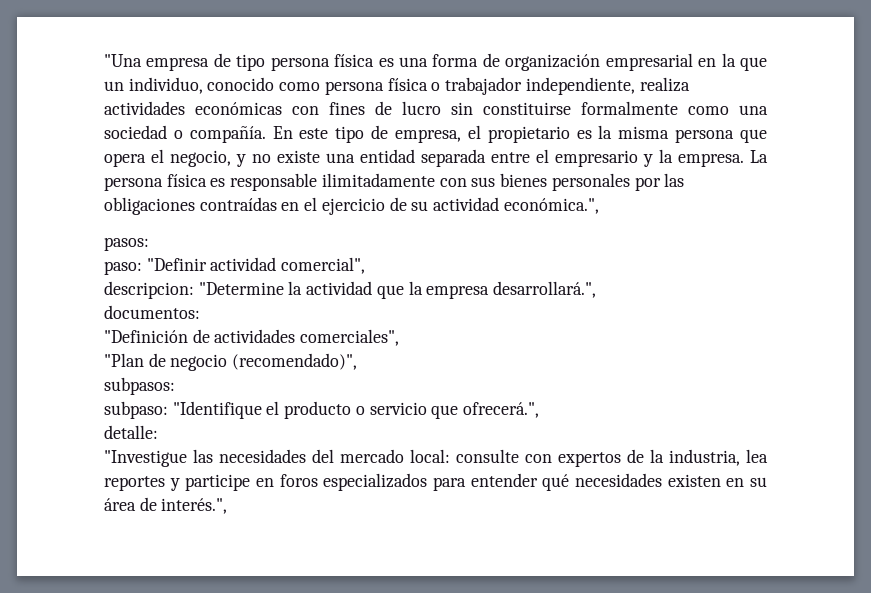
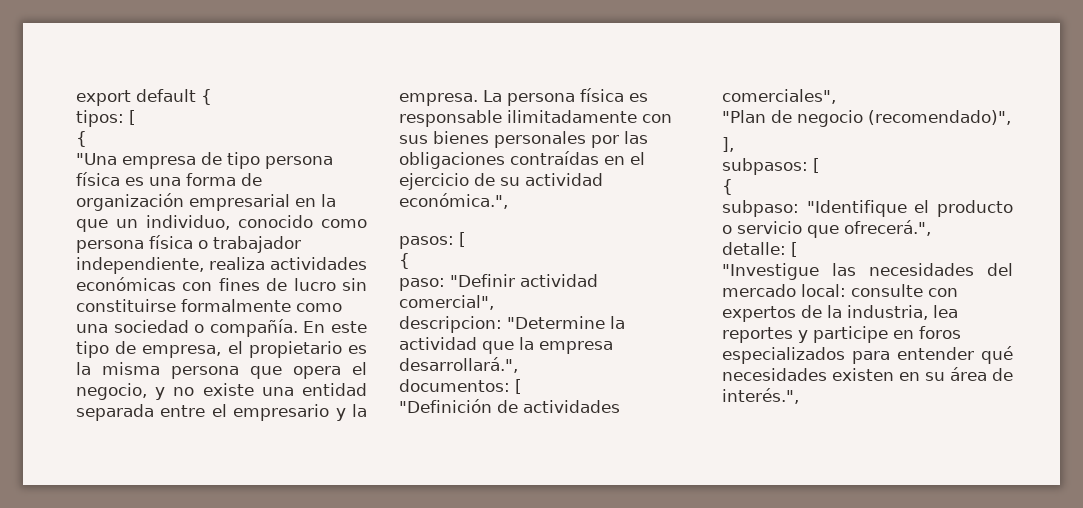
(104, 60) none -> [76,89,212,106] [76,110,136,127] [76,131,87,147] export default { // tipos: [ // { //
(149, 244) none -> [459,232,466,247] [399,253,410,269] [ // {
(200, 312) none -> [515,379,522,394] [
(358, 361) none -> [722,137,734,152] // ],
(175, 386) none -> [813,158,820,173] [722,179,733,195] [ // {
(158, 432) none -> [791,242,798,257] [

